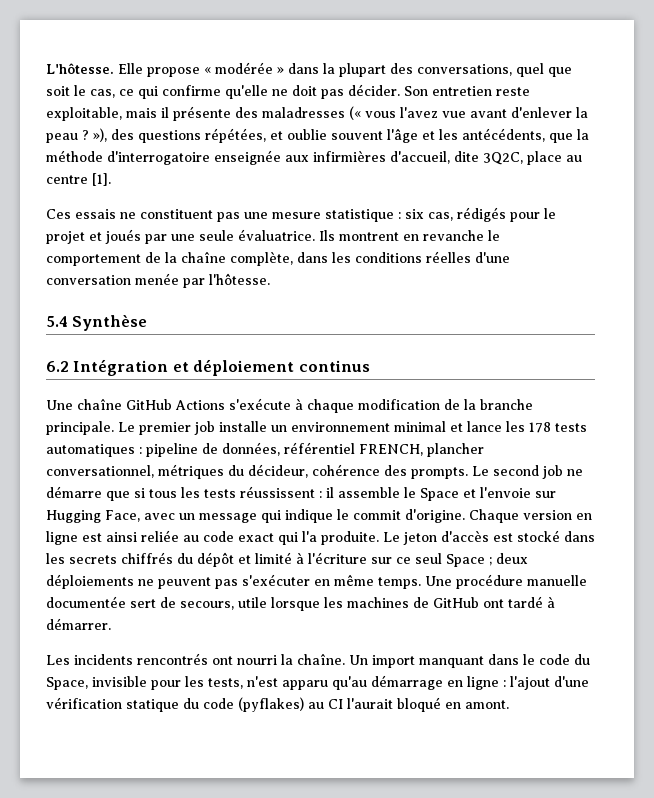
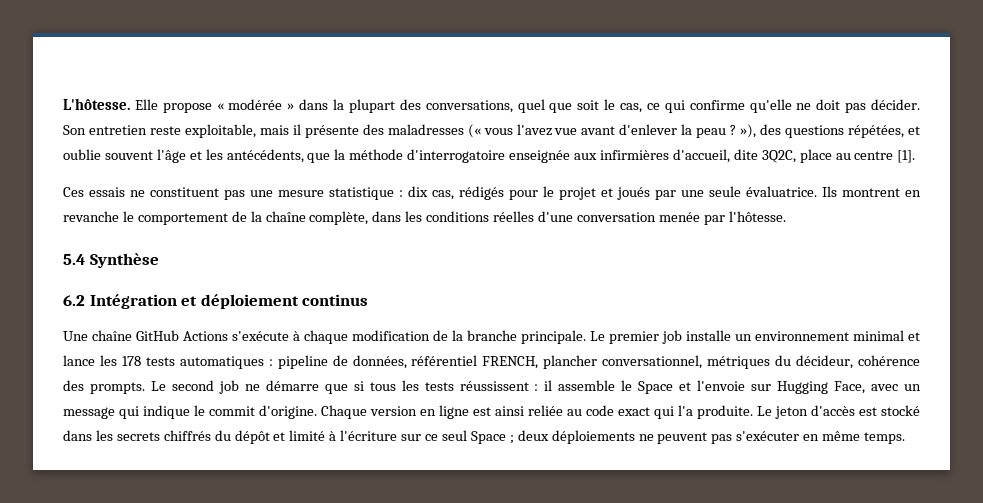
[405,209,424,219] six -> [408,186,428,197] dix
[425,574,587,589] [46,596,555,611] [46,618,111,630] [46,653,590,668] [46,675,589,690] [46,697,509,712] Une procédure manuelle documentée sert de secours, utile lorsque les machines de GitHub ont tardé à démarrer. // Les incidents rencontrés ont nourri la chaîne. Un import manquant dans le code du Space, invisible pour les tests, n'est apparu qu'au démarrage en ligne : l'ajout d'une vérification statique du code (pyflakes) au CI l'aurait bloqué en amont. -> (906, 438) none

